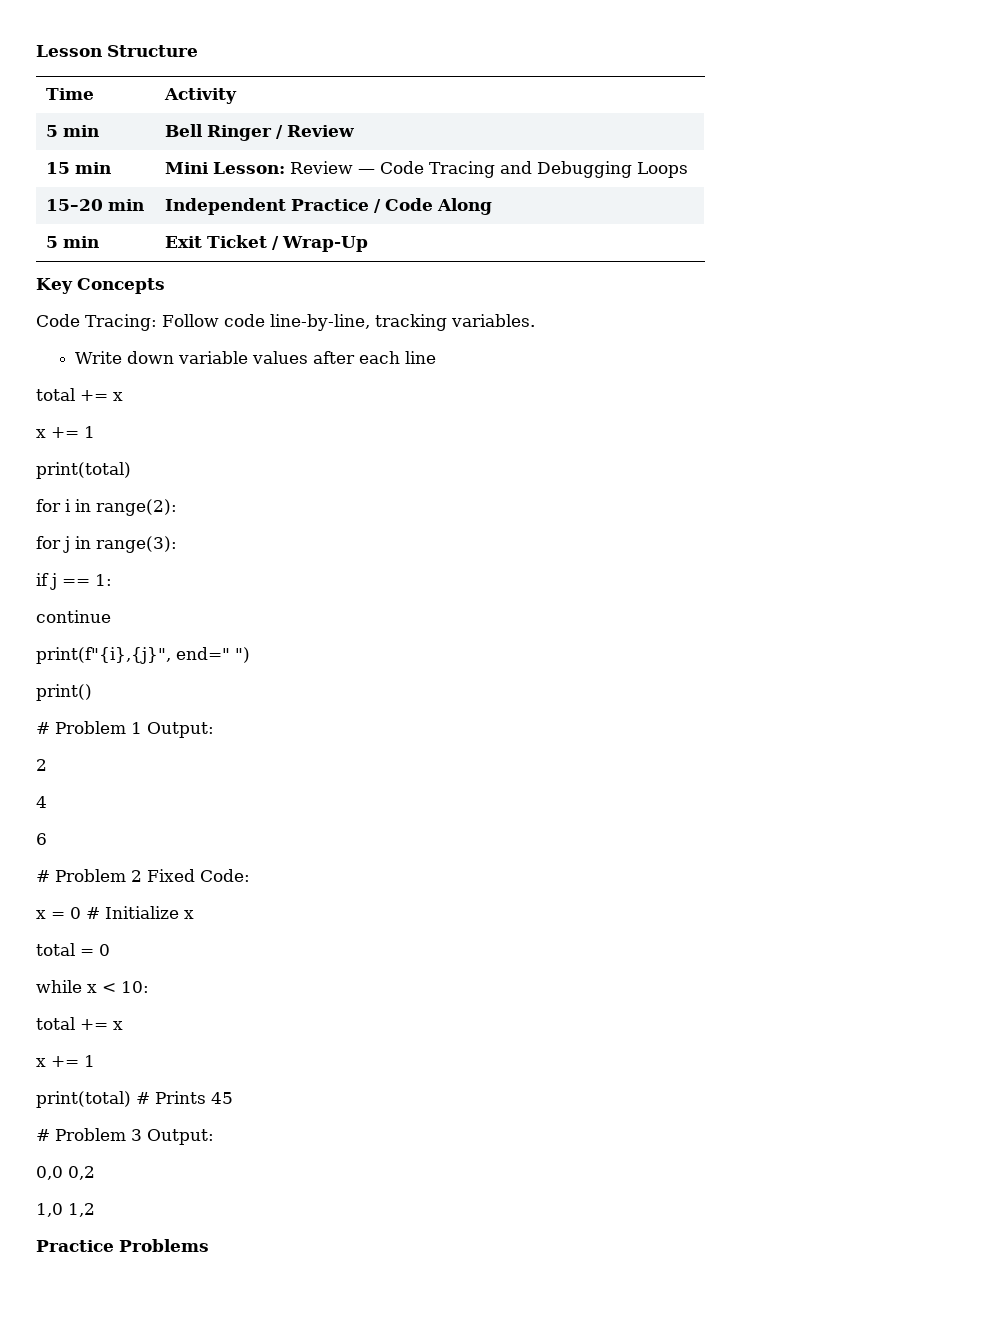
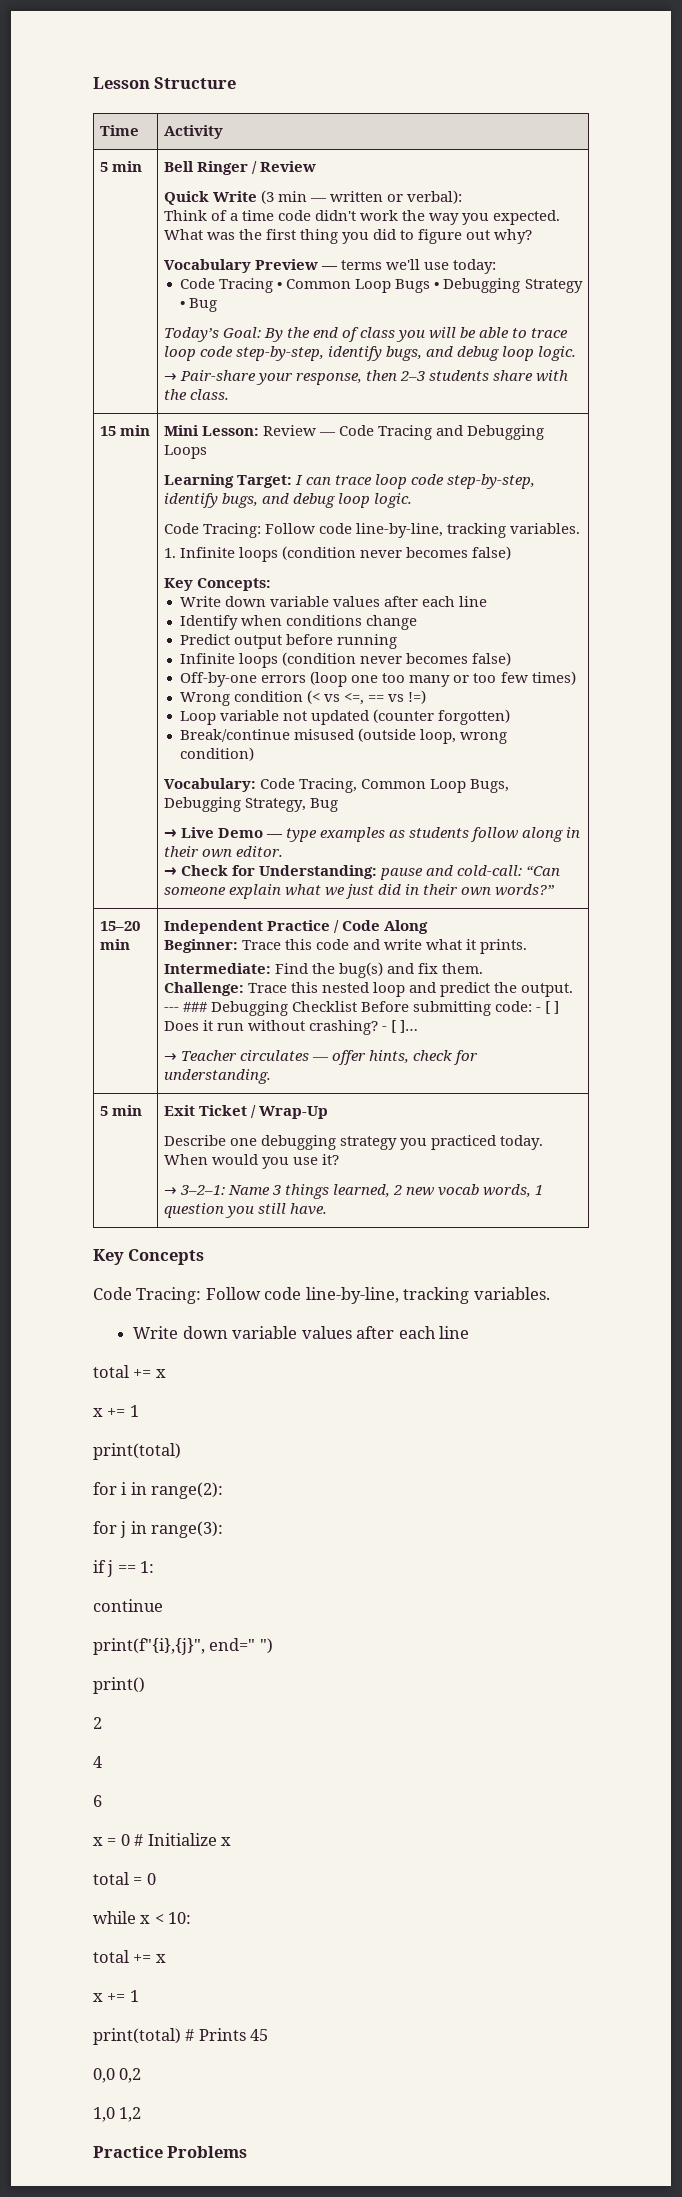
(354, 131) none -> [163,190,462,205] [163,210,561,225] [163,229,533,244] [163,259,496,274] [180,278,583,293] [180,298,218,312] [163,327,569,342] [163,346,577,361] [163,370,569,385] [163,389,229,400] // Quick Write (3 min — written or verbal): // Think of a time code didn't work the way you expected. What was the first thing you did to figure out why? // Vocabulary Preview — terms we'll use today: // Code Tracing • Common Loop Bugs • Debugging Strategy • Bug // Today’s Goal: By the end of class you will be able to trace loop code step-by-step, identify bugs, and debug loop logic. // → Pair-share your response, then 2–3 students share with the class.
(688, 170) none -> [163,474,535,489] [163,493,412,508] [163,523,580,538] [163,546,511,562] [163,578,271,591] [180,596,488,607] [180,615,418,630] [180,634,398,649] [180,652,512,668] [180,671,576,687] [180,690,427,706] [180,709,511,725] [180,728,508,744] [180,747,255,761] [163,778,509,793] [163,797,338,812] [163,827,581,842] [163,846,283,858] [163,865,560,880] [163,884,555,899] // Learning Target: I can trace loop code step-by-step, identify bugs, and debug loop logic. // Code Tracing: Follow code line-by-line, tracking variables. // 1. Infinite loops (condition never becomes false) // Key Concepts: // Write down variable values after each line // Identify when conditions change // Predict output before running // Infinite loops (condition never becomes false) // Off-by-one errors (loop one too many or too few times) // Wrong condition (< vs <=, == vs !=) // Loop variable not updated (counter forgotten) // Break/continue misused (outside loop, wrong condition) // Vocabulary: Code Tracing, Common Loop Bugs, Debugging Strategy, Bug // → Live Demo — type examples as students follow along in their own editor. // → Check for Understanding: pause and cold-call: “Can someone explain what we just did in their own words?”
(492, 206) none -> [163,939,528,954] [163,962,483,978] [163,982,574,997] [163,1001,560,1016] [163,1020,418,1035] [163,1050,478,1065] [163,1069,271,1084] // Beginner: Trace this code and write what it prints. // Intermediate: Find the bug(s) and fix them. // Challenge: Trace this nested loop and predict the output. --- ### Debugging Checklist Before submitting code: - [ ] Does it run without crashing? - [ ]… // → Teacher circulates — offer hints, check for understanding.
(368, 244) none -> [163,1135,543,1150] [163,1154,339,1169] [163,1184,544,1199] [163,1203,327,1218] // Describe one debugging strategy you practiced today. When would you use it? // → 3–2–1: Name 3 things learned, 2 new vocab words, 1 question you still have.
[36,721,214,738] // # Problem 1 Output: -> (145, 1685) none
[36,869,250,882] // # Problem 2 Fixed Code: -> (102, 1801) none
[36,1128,214,1145] // # Problem 3 Output: -> (269, 2035) none

